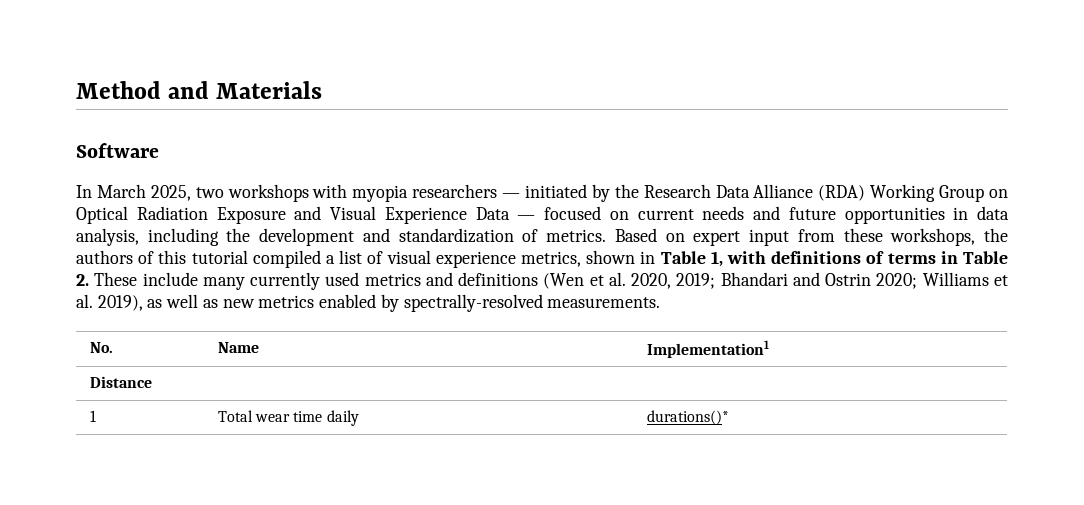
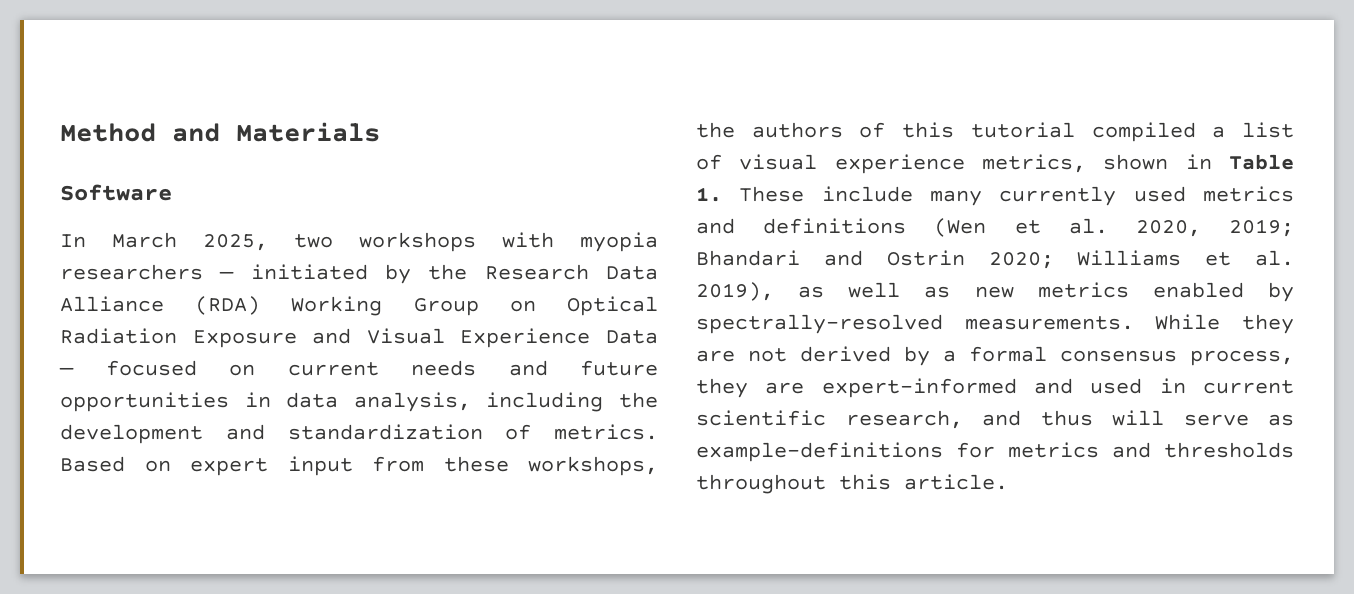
[710,251,1009,267] [76,274,89,286] 1, with definitions of terms in Table 2. -> [696,187,722,202] 1.
[89,342,113,353] [217,342,259,353] [646,340,769,358] [89,376,152,388] [89,410,96,422] [217,410,359,426] [646,410,729,425] // No. | Name | Implementation1 // Distance // 1 | Total wear time daily | durations()* -> [1155,314,1294,334] [696,346,1294,366] [696,378,1294,398] [696,410,1294,429] [696,442,1294,462] [696,474,1008,494] While they are not derived by a formal consensus process, they are expert-informed and used in current scientific research, and thus will serve as example-definitions for metrics and thresholds throughout this article.

